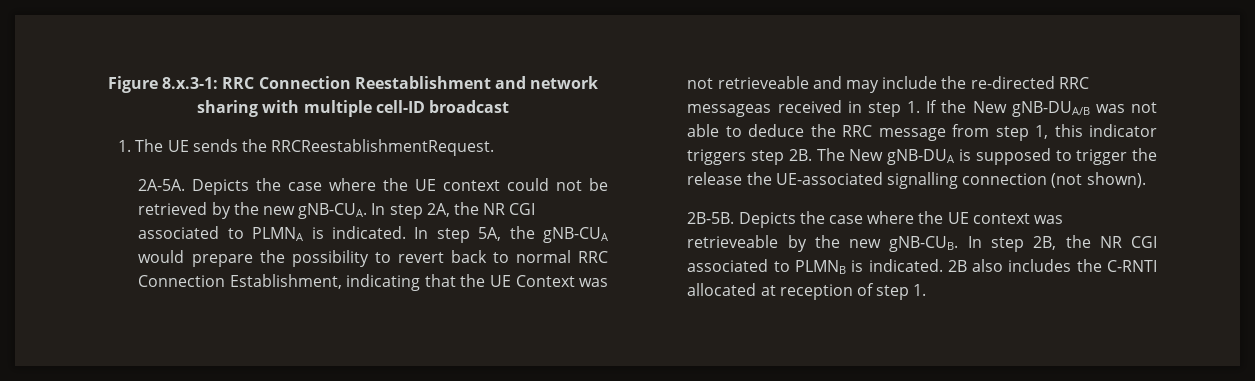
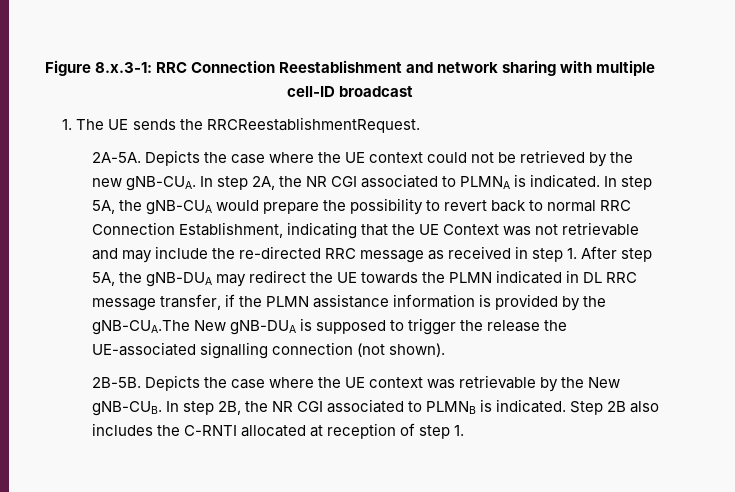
[717,76,809,89] retrieveable -> [562,222,640,236] retrievable
[687,104,772,117] messageas -> [360,250,445,263] message as
[926,100,1157,117] [687,124,1157,141] [687,148,845,165] If the New gNB-DUA/B was not able to deduce the RRC message from step 1, this indicator triggers step 2B. The -> [581,246,653,262] [91,270,638,287] [91,294,607,311] [91,320,190,335] After step 5A, the gNB-DUA may redirect the UE towards the PLMN indicated in DL RRC message transfer, if the PLMN assistance information is provided by the gNB-CUA.The
[687,235,882,252] retrieveable by the new -> [459,375,621,392] retrievable by the New
(943, 265) none -> [570,401,604,415] Step

